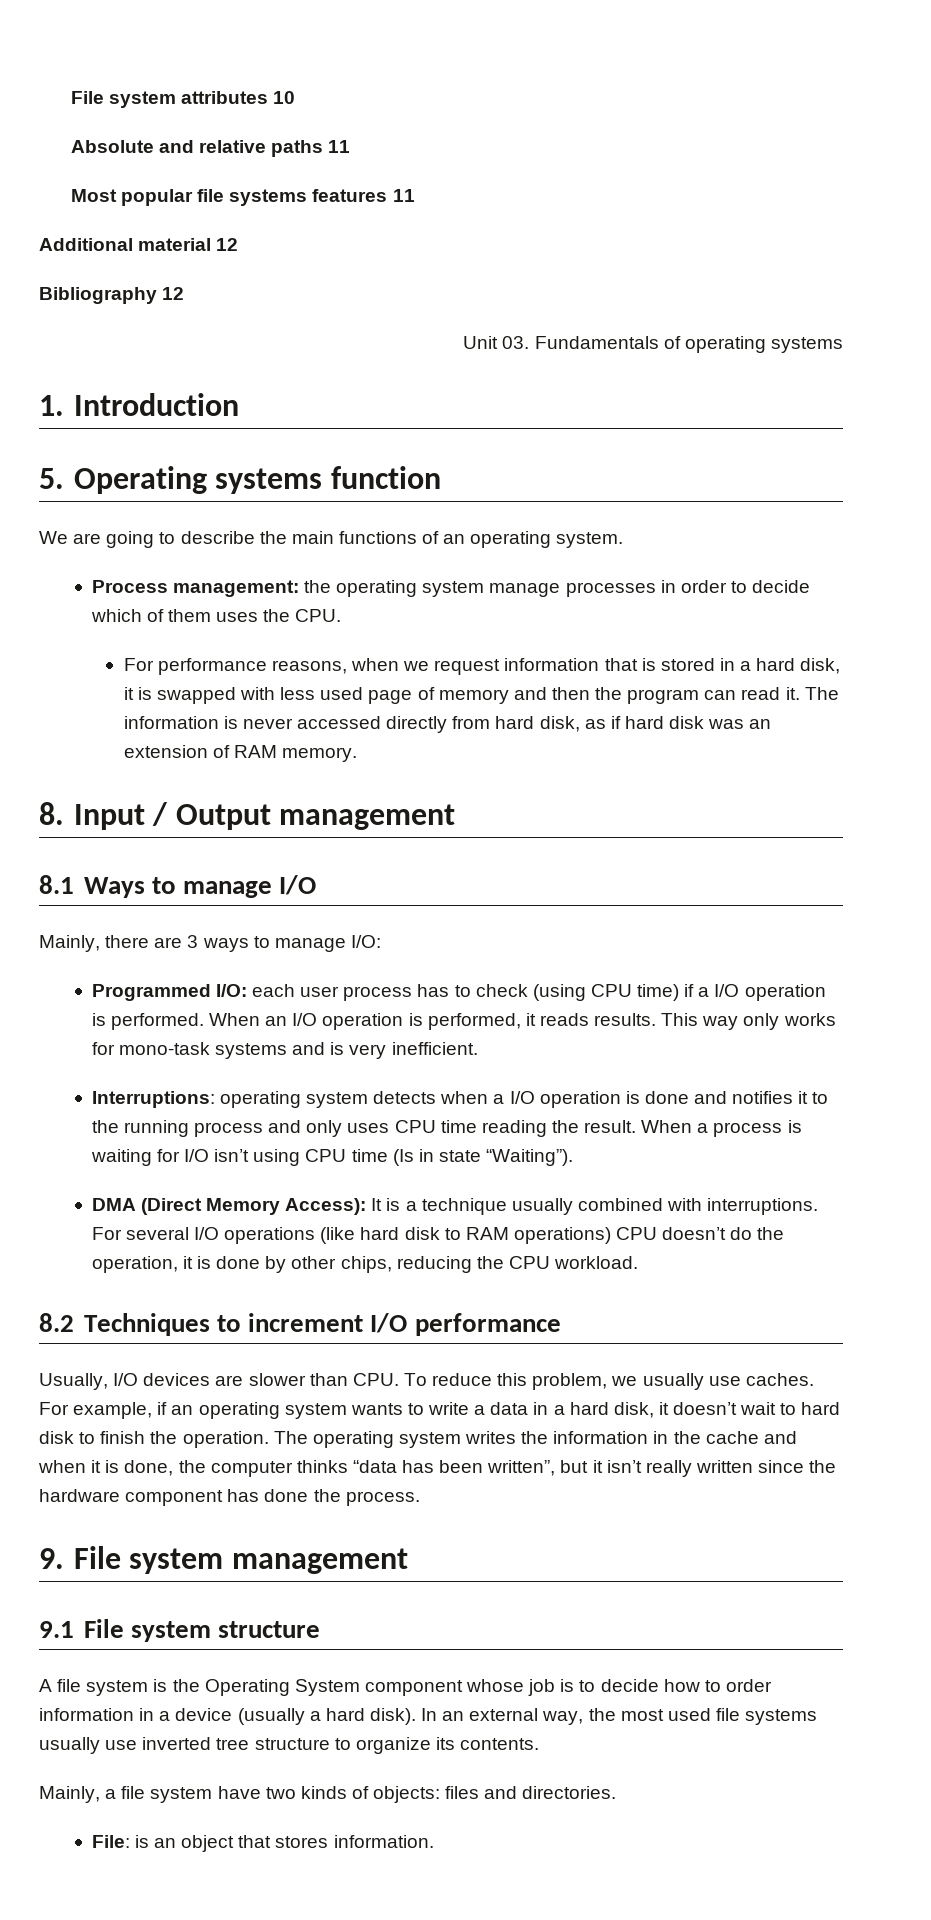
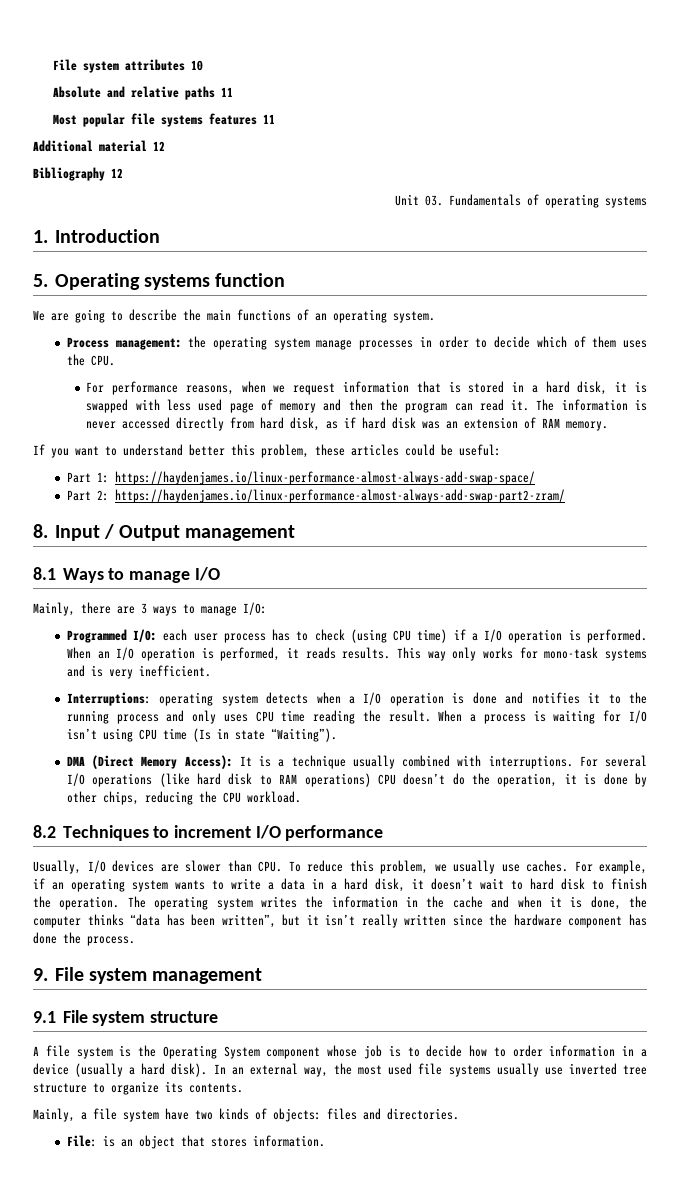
(357, 754) none -> [33,444,501,458] [66,471,535,485] [66,489,565,503] // If you want to understand better this problem, these articles could be useful: // Part 1: https://haydenjames.io/linux-performance-almost-always-add-swap-space/ // Part 2: https://haydenjames.io/linux-performance-almost-always-add-swap-part2-zram/

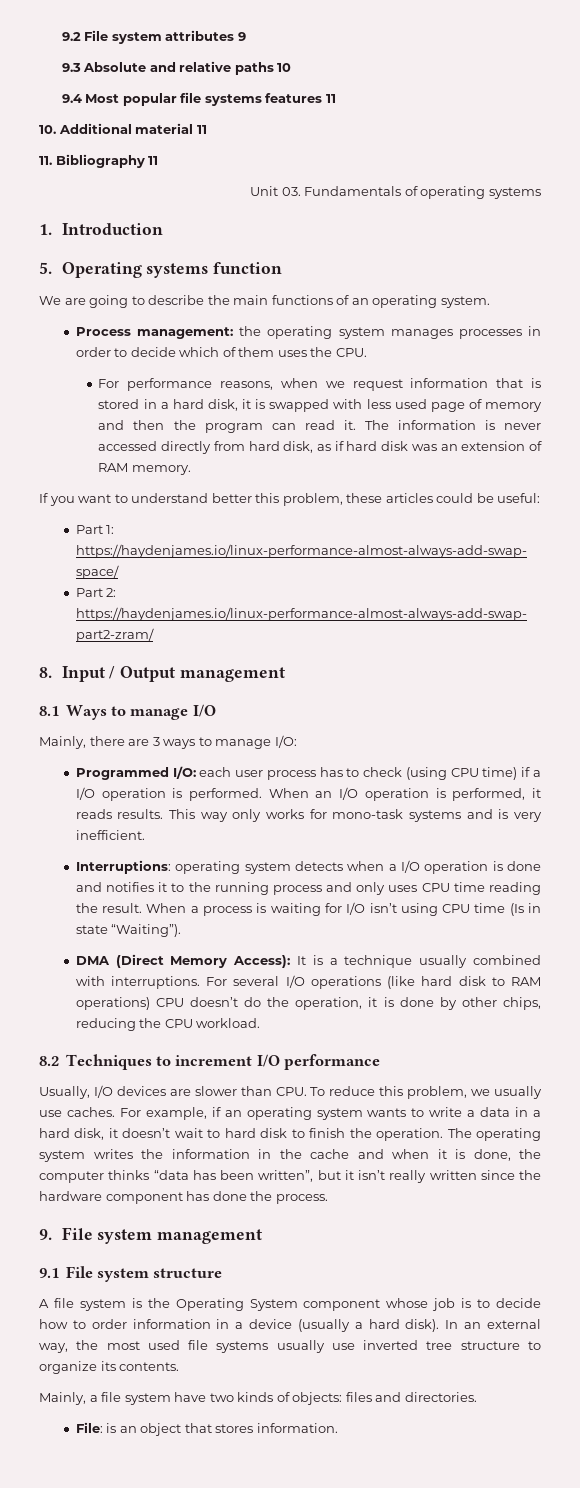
(52, 65) none -> [61,32,81,41] 9.2
[190,60,203,71] 10 // -> [237,32,246,41] [61,63,81,72] 9 // 9.3
[220,87,233,97] 11 // -> [277,63,292,72] [61,94,82,103] 10 // 9.4
(275, 119) none -> [39,125,56,134] 10.
[153,141,165,151] [33,167,123,181] 12 // Bibliography 12 -> [196,125,207,134] [39,154,159,168] 11 // 11. Bibliography 11
[316,339,353,350] manage -> [390,329,453,339] manages

